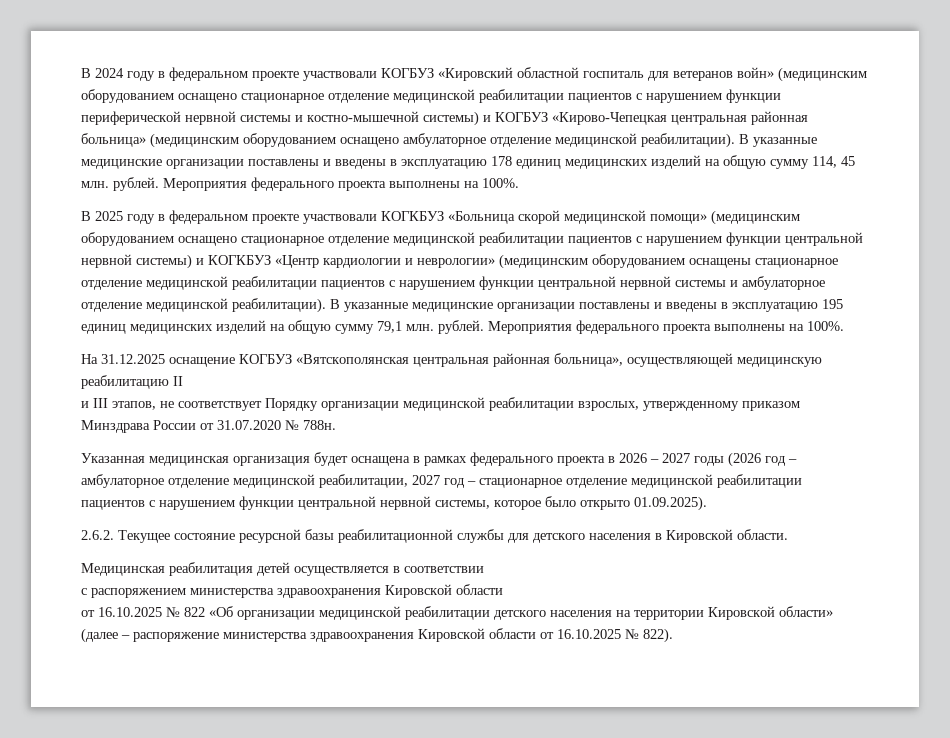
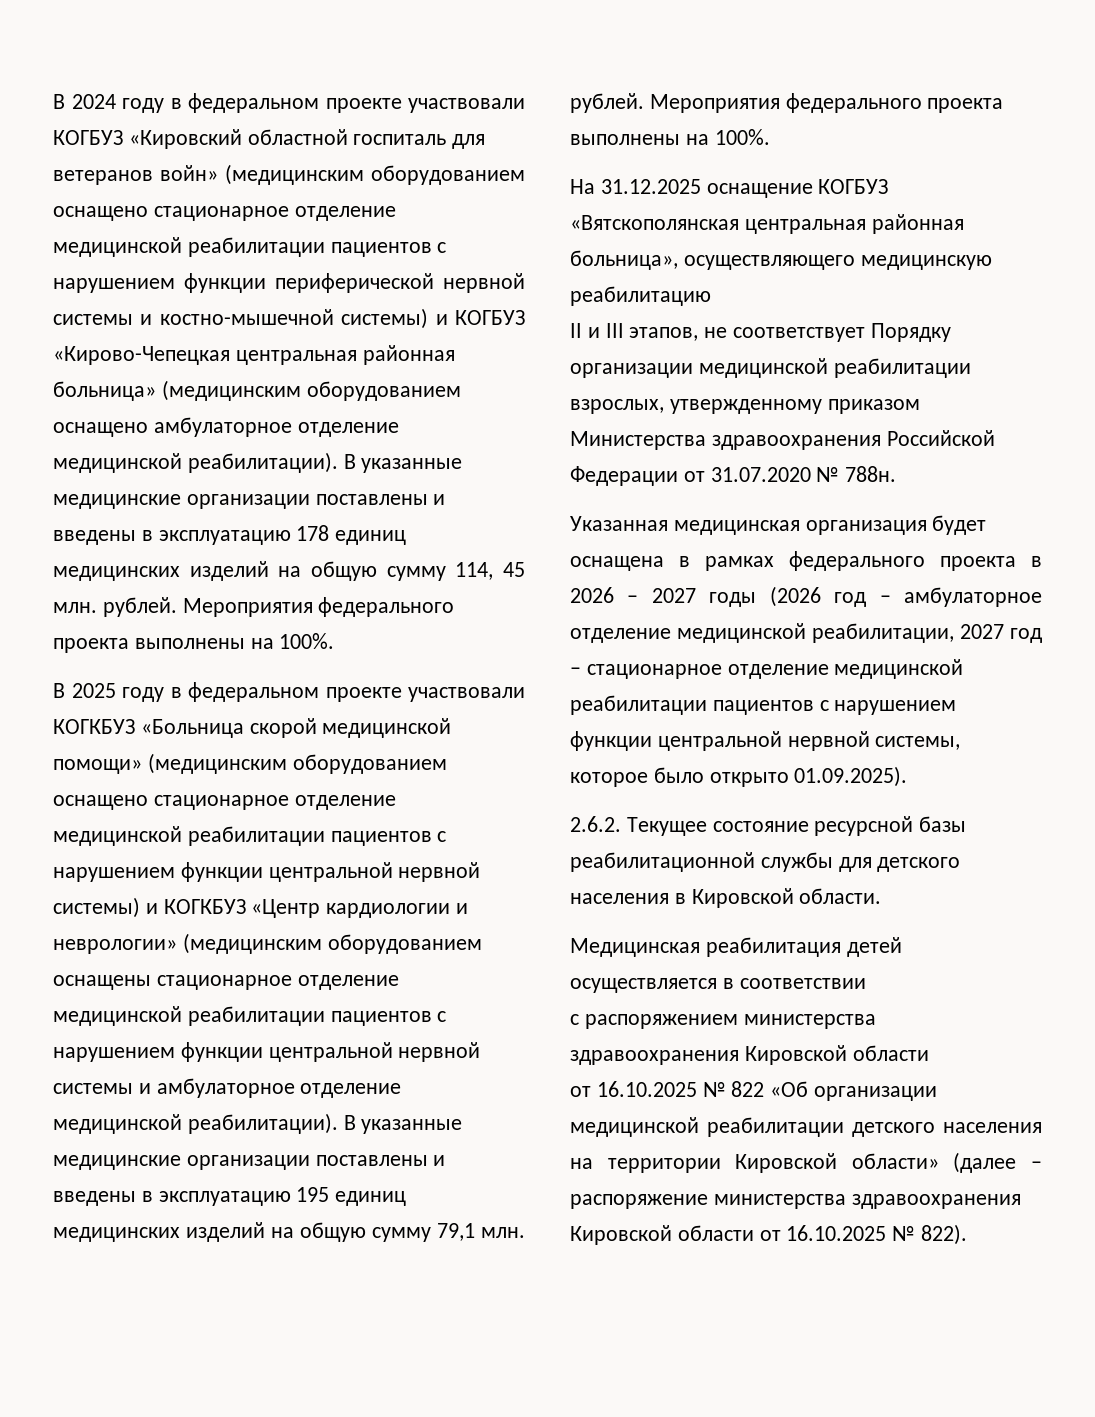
[627,353,733,367] осуществляющей -> [683,255,855,270] осуществляющего
(169, 382) none -> (711, 296) //
(183, 381) // -> (582, 330) none
[81,420,196,433] Минздрава России -> [570,430,995,450] [570,466,678,486] Министерства здравоохранения Российской Федерации

